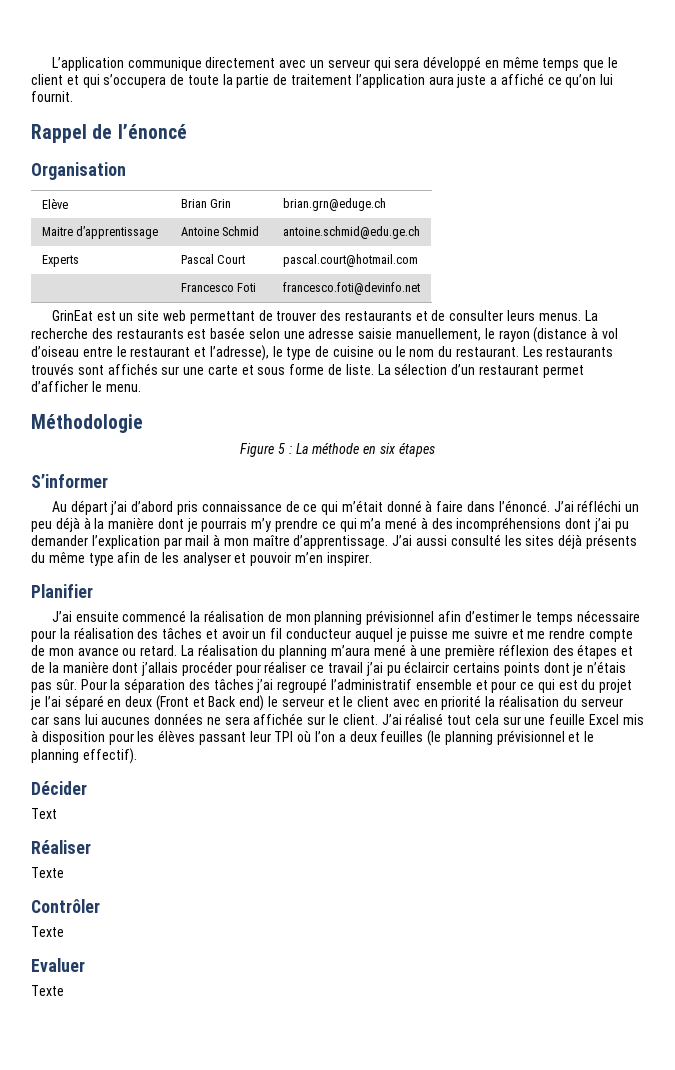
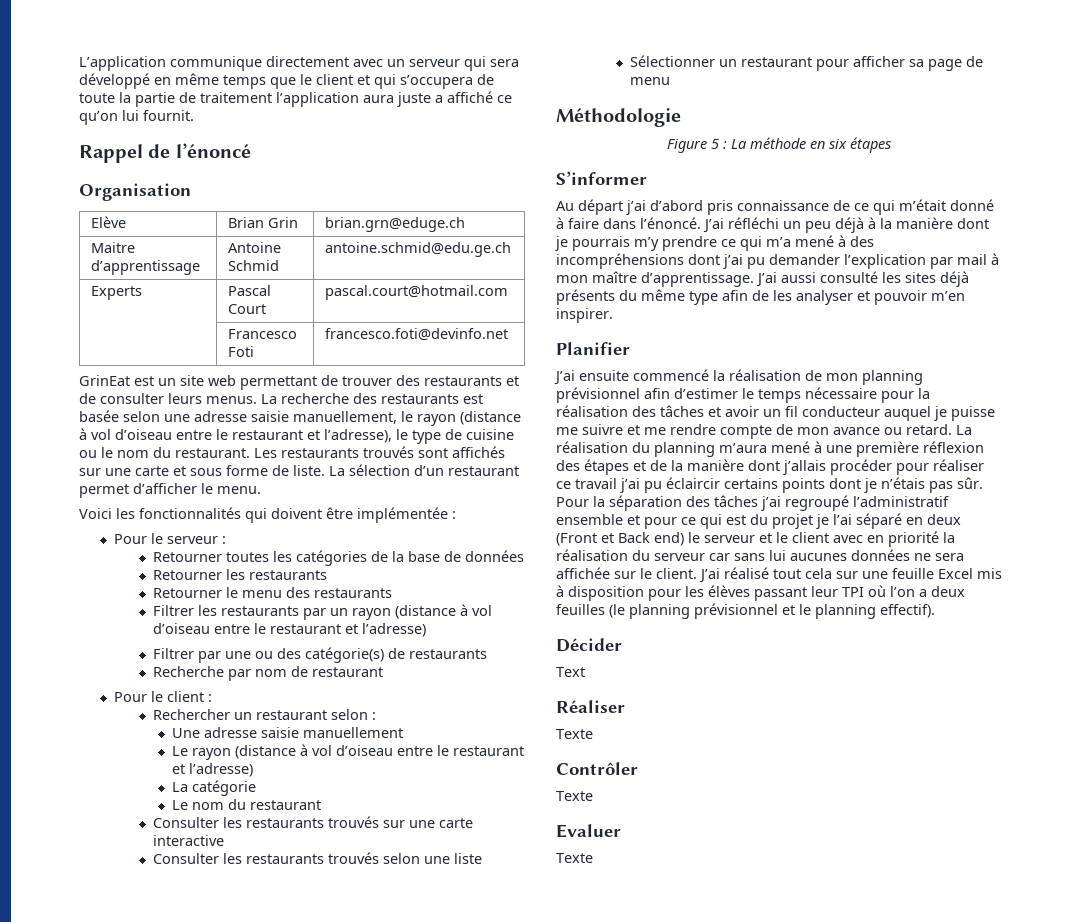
(141, 388) none -> [79,507,456,523] [114,533,227,544] [152,550,524,566] [152,569,327,580] [152,587,392,598] [152,604,492,620] [152,623,426,637] [152,647,487,663] [152,666,383,681] [114,691,213,702] [152,709,376,720] [171,727,403,738] [171,744,524,760] [171,763,253,777] [171,780,256,796] [171,799,321,810] [152,816,473,828] [152,835,224,846] [152,852,482,864] [629,55,983,71] [629,77,670,85] // Voici les fonctionnalités qui doivent être implémentée : // Pour le serveur : // Retourner toutes les catégories de la base de données // Retourner les restaurants // Retourner le menu des restaurants // Filtrer les restaurants par un rayon (distance à vol d’oiseau entre le restaurant et l’adresse) // Filtrer par une ou des catégorie(s) de restaurants // Recherche par nom de restaurant // Pour le client : // Rechercher un restaurant selon : // Une adresse saisie manuellement // Le rayon (distance à vol d’oiseau entre le restaurant et l’adresse) // La catégorie // Le nom du restaurant // Consulter les restaurants trouvés sur une carte interactive // Consulter les restaurants trouvés selon une liste // Sélectionner un restaurant pour afficher sa page de menu

